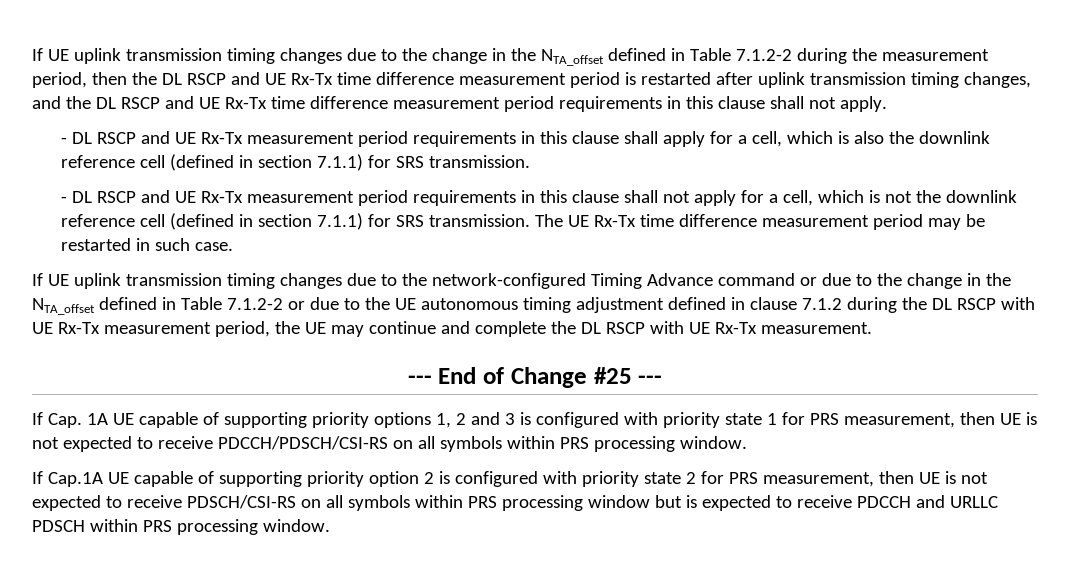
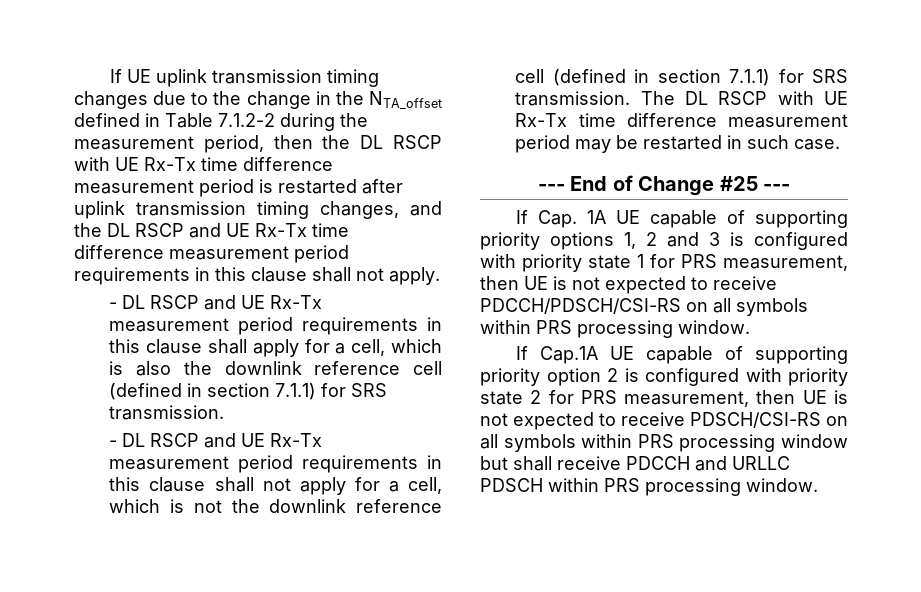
[230,72,260,85] and -> [74,157,110,171] with
(564, 220) none -> [684,91,814,105] DL RSCP with
[32,273,1011,289] [32,297,1035,315] [32,321,872,337] // If UE uplink transmission timing changes due to the network-configured Timing Advance command or due to the change in the NTA_offset defined in Table 7.1.2-2 or due to the UE autonomous timing adjustment defined in clause 7.1.2 during the DL RSCP with UE Rx-Tx measurement period, the UE may continue and complete the DL RSCP with UE Rx-Tx measurement. -> (841, 144) none
[685,495,792,511] is expected to -> [513,456,552,471] shall

